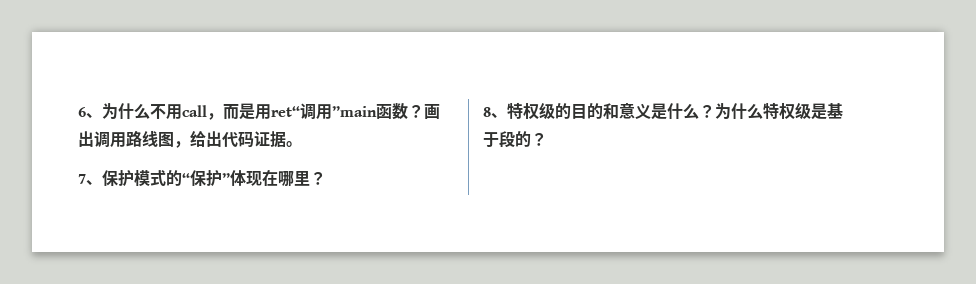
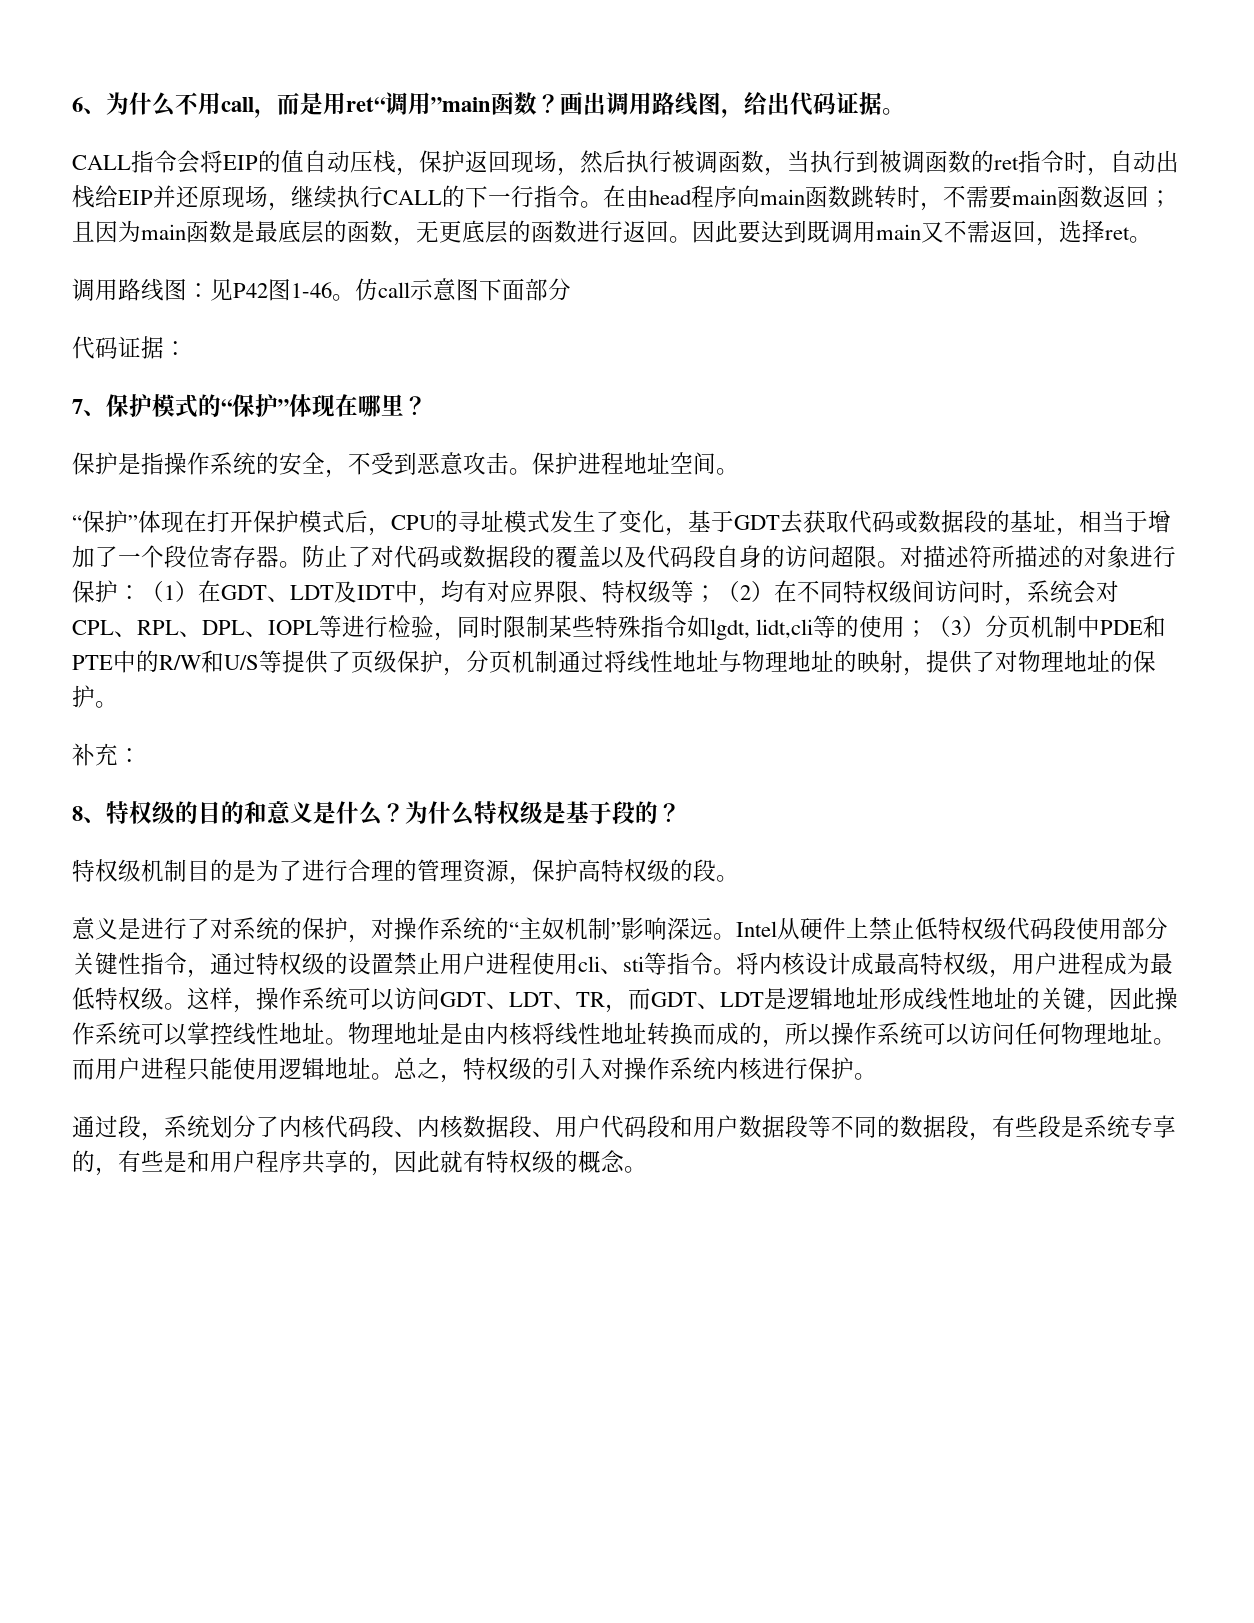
(302, 144) none -> [72,150,1179,176] [72,185,1172,211] [72,220,1152,246] [72,278,571,301] [72,336,187,359] // CALL指令会将EIP的值自动压栈，保护返回现场，然后执行被调函数，当执行到被调函数的ret指令时，自动出栈给EIP并还原现场，继续执行CALL的下一行指令。在由head程序向main函数跳转时，不需要main函数返回；且因为main函数是最底层的函数，无更底层的函数进行返回。因此要达到既调用main又不需返回，选择ret。 // 调用路线图：见P42图1-46。仿call示意图下面部分 // 代码证据：
(326, 178) none -> [72,452,739,478] [72,510,1171,536] [72,545,1176,569] [72,580,1119,606] [72,615,1167,641] [72,650,1156,676] [72,685,118,708] [72,743,141,766] // 保护是指操作系统的安全，不受到恶意攻击。保护进程地址空间。 // “保护”体现在打开保护模式后，CPU的寻址模式发生了变化，基于GDT去获取代码或数据段的基址，相当于增加了一个段位寄存器。防止了对代码或数据段的覆盖以及代码段自身的访问超限。对描述符所描述的对象进行保护：（1）在GDT、LDT及IDT中，均有对应界限、特权级等；（2）在不同特权级间访问时，系统会对CPL、RPL、DPL、IOPL等进行检验，同时限制某些特殊指令如lgdt, lidt,cli等的使用；（3）分页机制中PDE和PTE中的R/W和U/S等提供了页级保护，分页机制通过将线性地址与物理地址的映射，提供了对物理地址的保护。 // 补充：
(547, 139) none -> [72,859,739,885] [72,917,1168,943] [72,952,1173,978] [72,987,1178,1013] [72,1022,1176,1048] [72,1057,877,1083] [72,1115,1176,1141] [72,1150,647,1176] // 特权级机制目的是为了进行合理的管理资源，保护高特权级的段。 // 意义是进行了对系统的保护，对操作系统的“主奴机制”影响深远。Intel从硬件上禁止低特权级代码段使用部分关键性指令，通过特权级的设置禁止用户进程使用cli、sti等指令。将内核设计成最高特权级，用户进程成为最低特权级。这样，操作系统可以访问GDT、LDT、TR，而GDT、LDT是逻辑地址形成线性地址的关键，因此操作系统可以掌控线性地址。物理地址是由内核将线性地址转换而成的，所以操作系统可以访问任何物理地址。而用户进程只能使用逻辑地址。总之，特权级的引入对操作系统内核进行保护。 // 通过段，系统划分了内核代码段、内核数据段、用户代码段和用户数据段等不同的数据段，有些段是系统专享的，有些是和用户程序共享的，因此就有特权级的概念。

